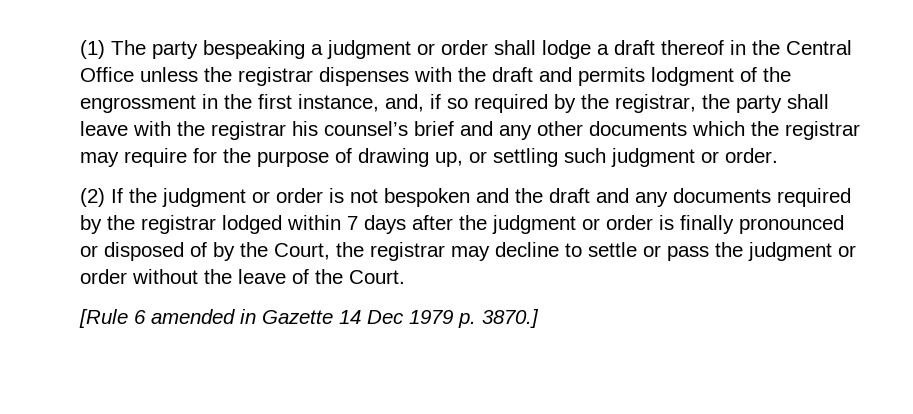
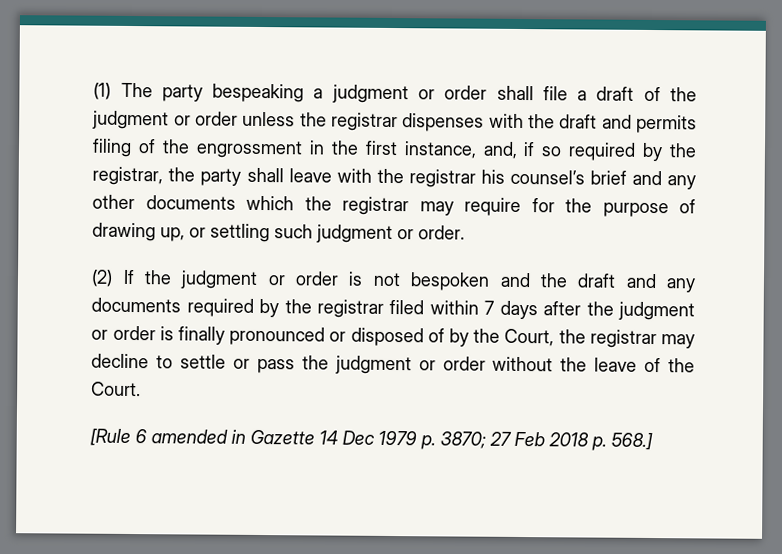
[542,40,592,59] lodge -> [542,86,568,101] file
[661,40,853,55] [80,67,135,82] thereof in the Central Office -> [643,86,697,102] [92,110,239,130] of the judgment or order
[651,67,735,86] lodgment -> [92,138,133,158] filing
[222,215,283,234] lodged -> [389,299,425,315] filed
[482,309,540,328] 3870.] -> [440,431,654,451] 3870; 27 Feb 2018 p. 568.]

